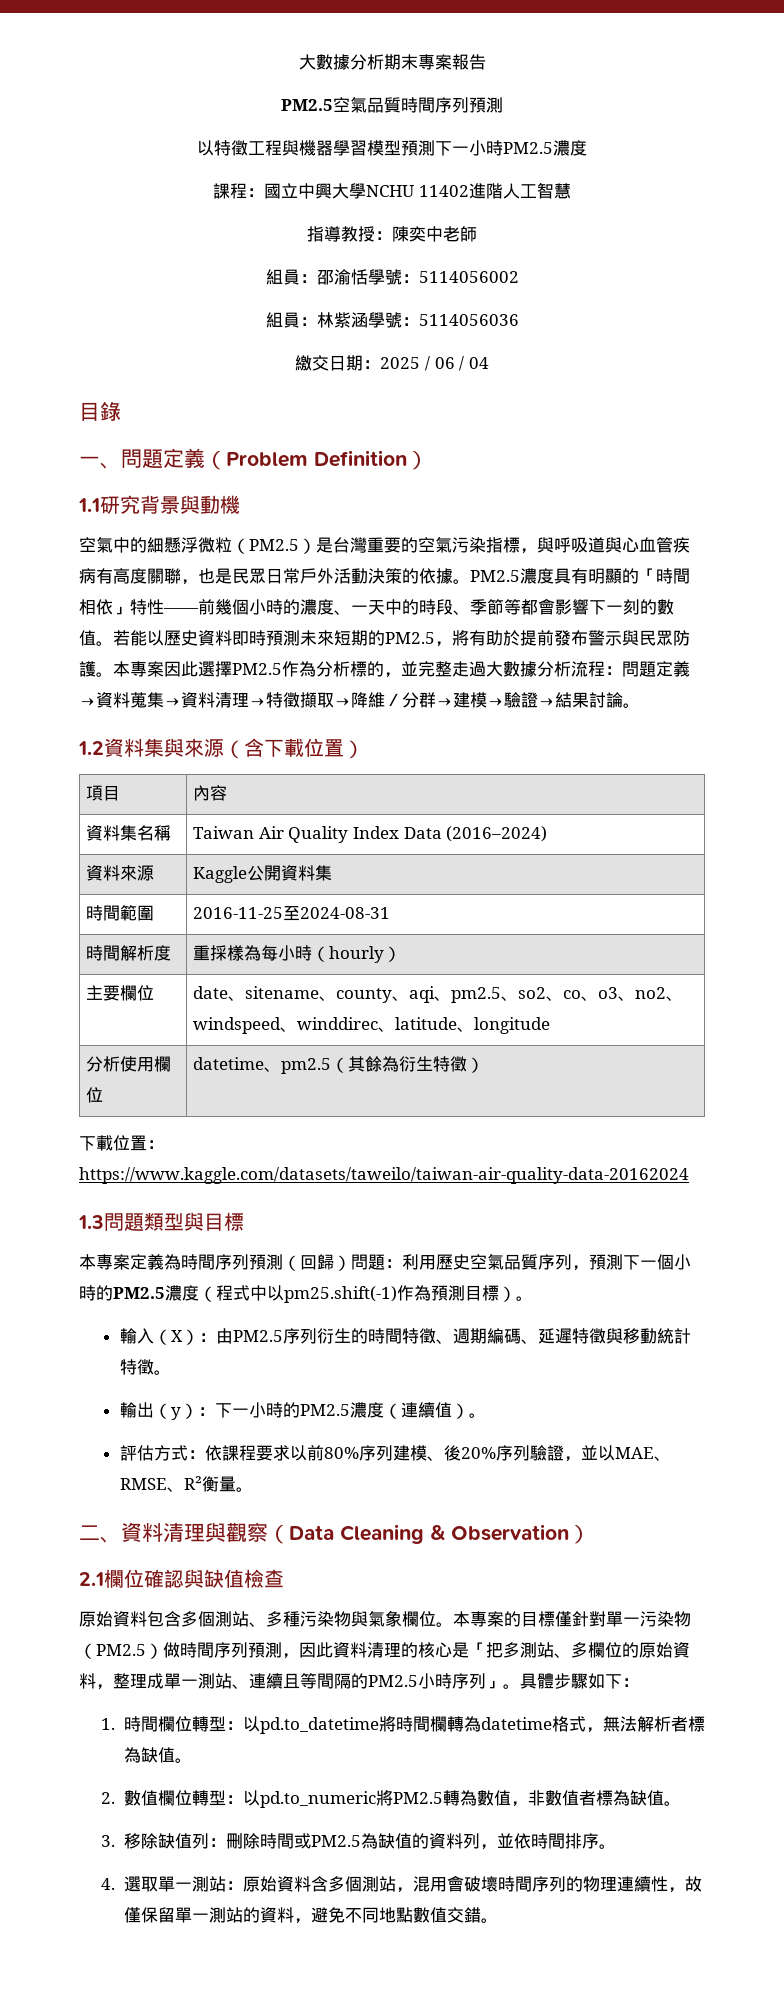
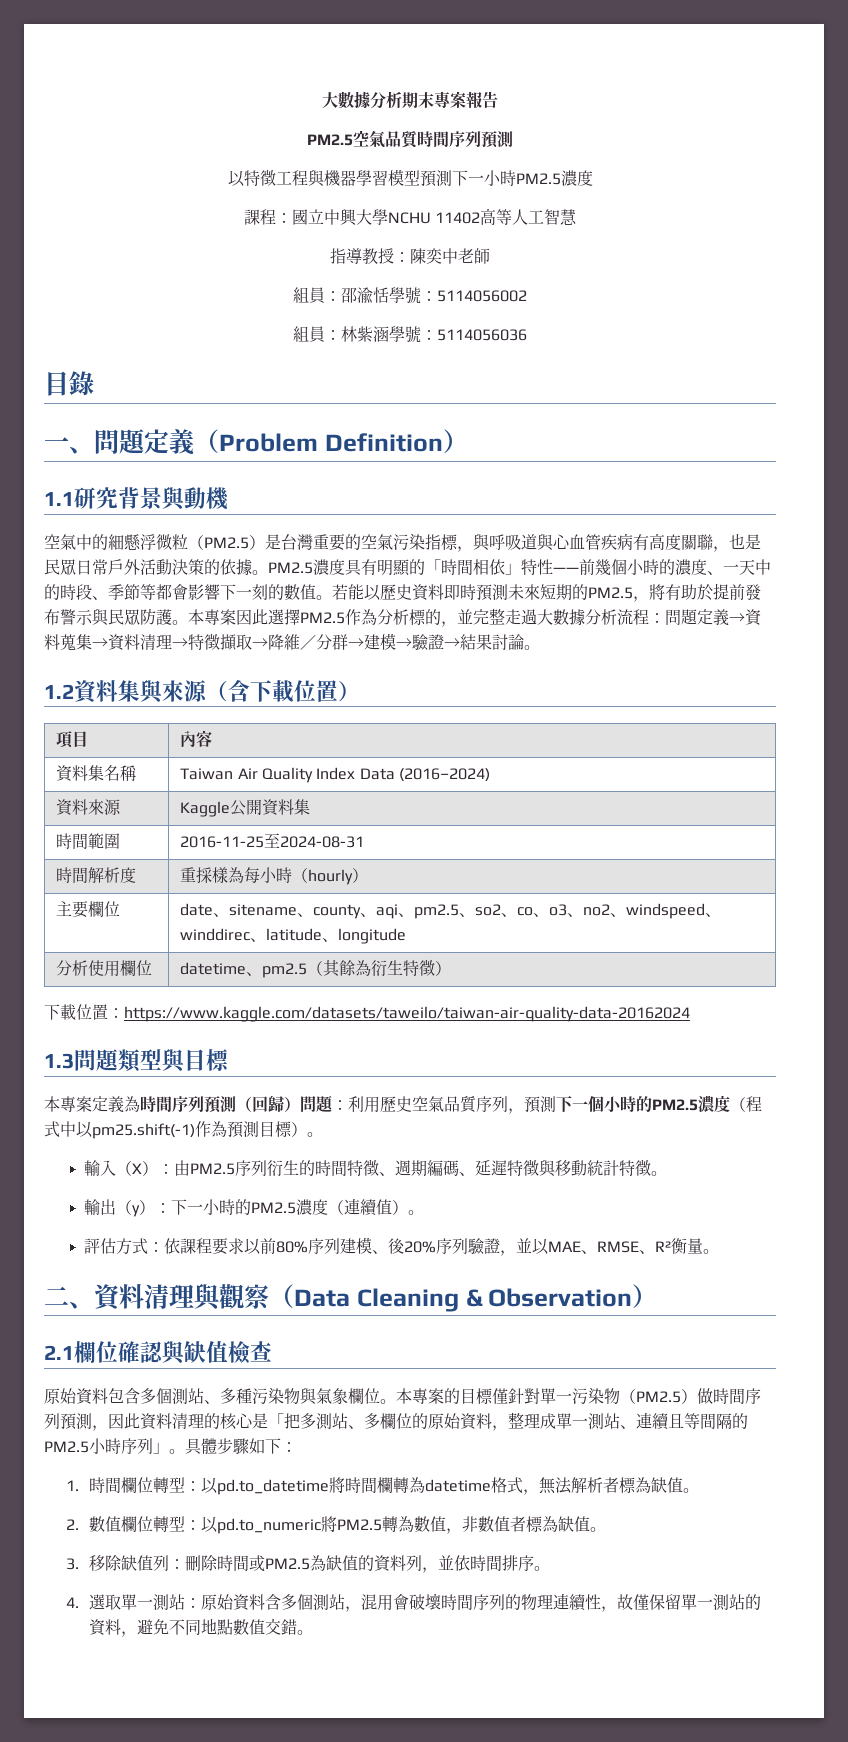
[468,183,503,199] 進階 -> [480,208,513,225] 高等
[295,355,489,371] // 繳交日期：2025 / 06 / 04 -> (527, 335) none

